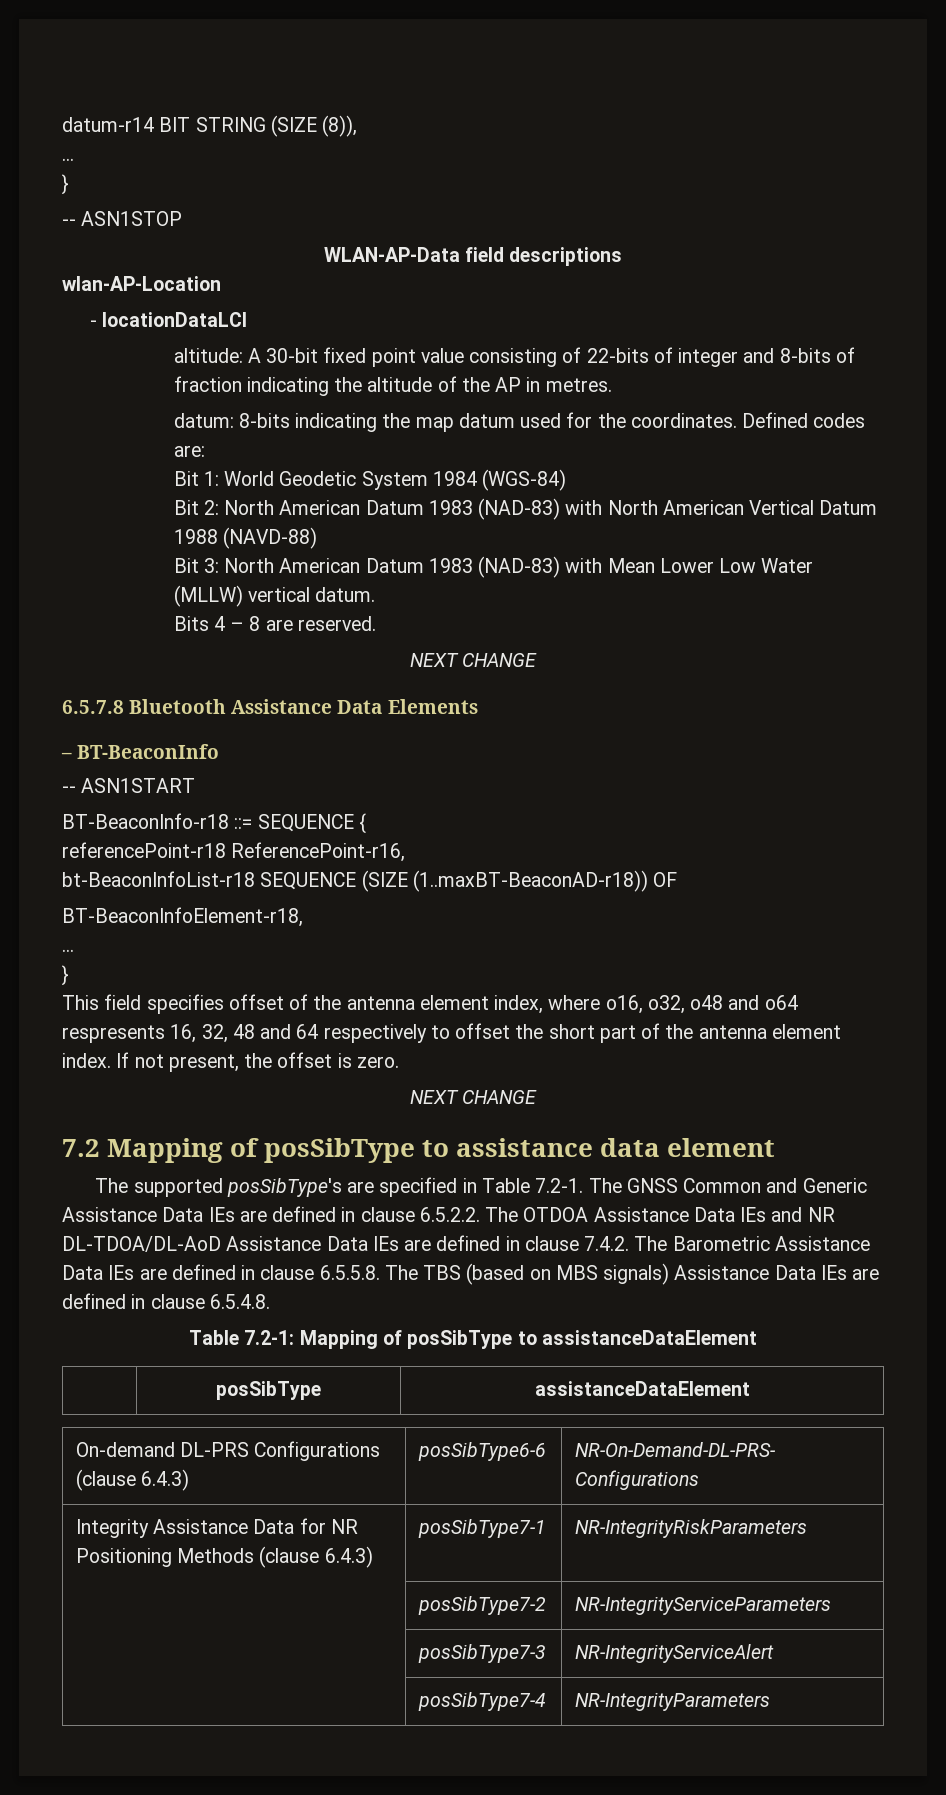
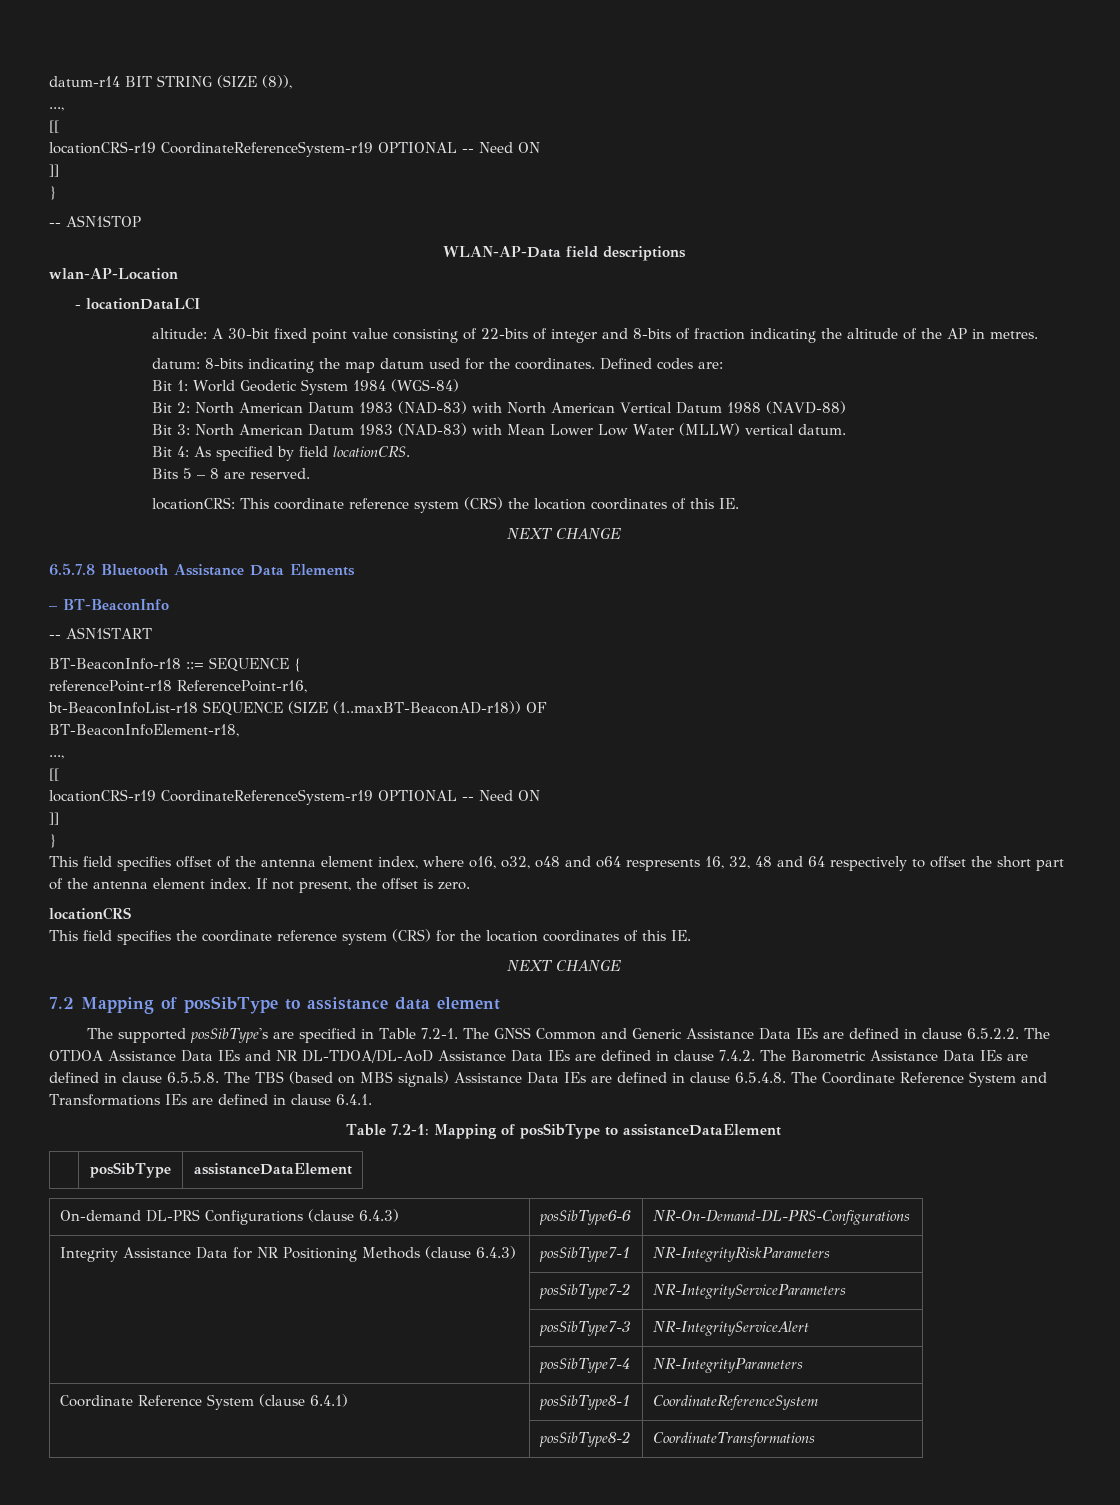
[62,158,74,161] ... -> [49,107,64,111] [49,120,59,133] [49,141,540,157] [49,164,59,177] ..., // [[ // locationCRS-r19 CoordinateReferenceSystem-r19 OPTIONAL -- Need ON // ]]
(376, 594) none -> [152,446,411,461] // Bit 4: As specified by field locationCRS.
[213,616,225,631] 4 -> [183,468,193,479] 5
(376, 623) none -> [152,497,740,513] // locationCRS: This coordinate reference system (CRS) the location coordinates of this IE.
[62,949,74,952] ... -> [49,755,64,759] [49,768,59,781] [49,789,540,805] [49,812,59,825] ..., // [[ // locationCRS-r19 CoordinateReferenceSystem-r19 OPTIONAL -- Need ON // ]]
(399, 1062) none -> [49,907,131,920] [49,929,691,945] // locationCRS // This field specifies the coordinate reference system (CRS) for the location coordinates of this IE.
(270, 1301) none -> [791,1071,1047,1087] [49,1094,372,1106] The Coordinate Reference System and Transformations IEs are defined in clause 6.4.1.
(770, 1702) none -> [59,1394,348,1410] [538,1395,630,1410] [652,1395,818,1410] [538,1431,630,1447] [652,1432,815,1447] // Coordinate Reference System (clause 6.4.1) | posSibType8-1 | CoordinateReferenceSystem // | posSibType8-2 | CoordinateTransformations

